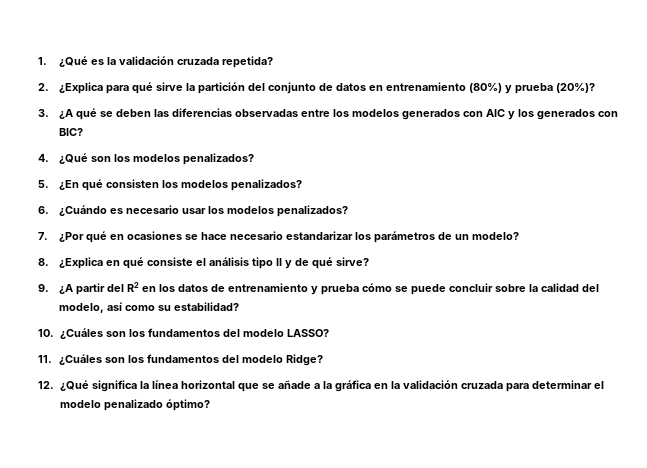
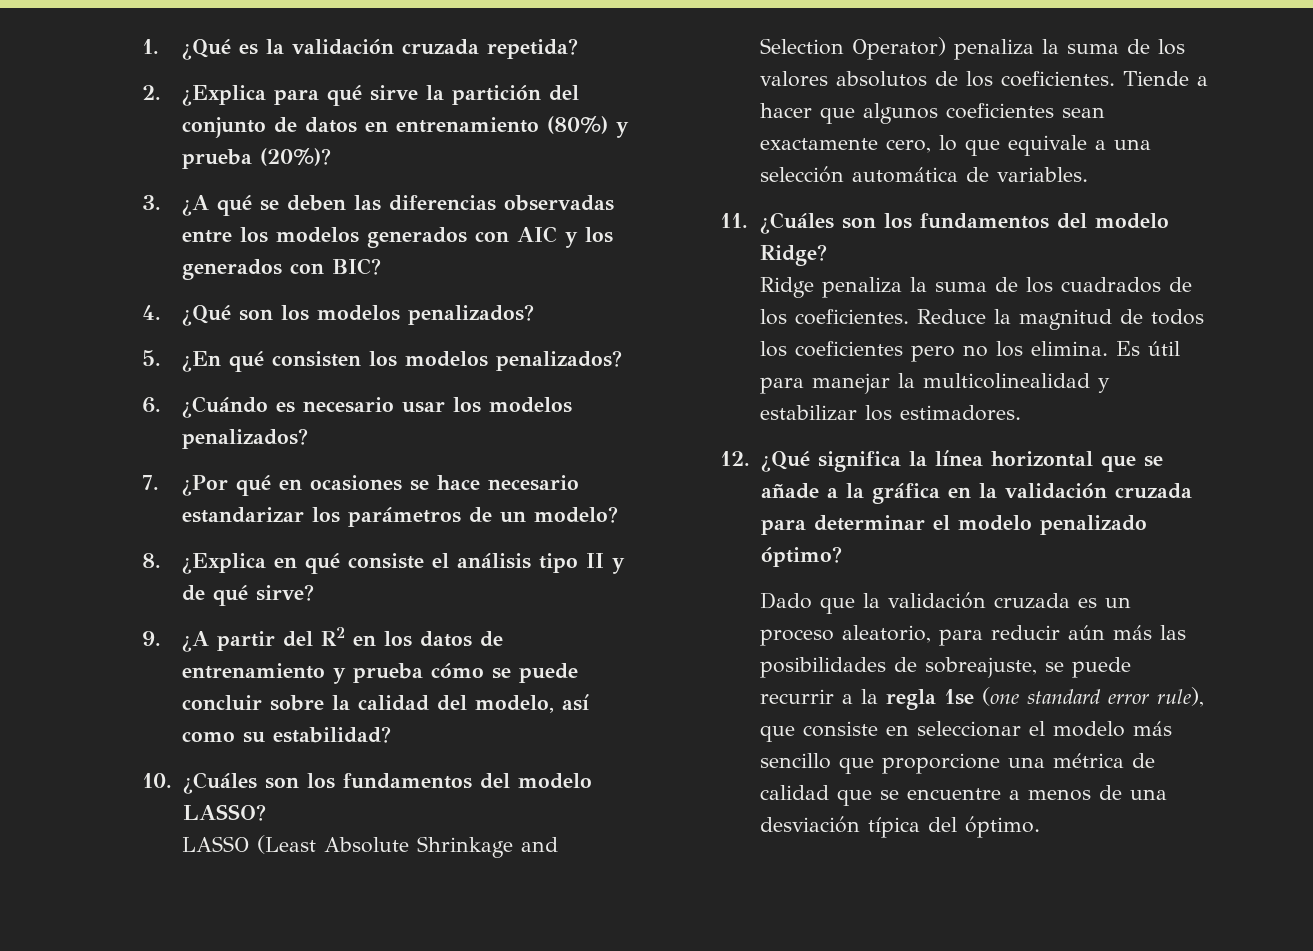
(329, 333) none -> [181,835,558,858] [759,37,1185,60] [759,71,1208,87] [759,103,1105,124] [759,135,1151,156] [759,166,1088,183] // LASSO (Least Absolute Shrinkage and Selection Operator) penaliza la suma de los valores absolutos de los coeficientes. Tiende a hacer que algunos coeficientes sean exactamente cero, lo que equivale a una selección automática de variables.
(323, 360) none -> [759,277,1192,298] [759,309,1204,330] [759,341,1180,362] [759,373,1110,394] [759,405,1021,421] // Ridge penaliza la suma de los cuadrados de los coeficientes. Reduce la magnitud de todos los coeficientes pero no los elimina. Es útil para manejar la multicolinealidad y estabilizar los estimadores.
(210, 405) none -> [759,592,1131,614] [759,625,1186,646] [759,657,1131,678] [759,687,1204,710] [759,721,1172,742] [759,753,1155,774] [759,785,1167,806] [759,816,1040,838] // Dado que la validación cruzada es un proceso aleatorio, para reducir aún más las posibilidades de sobreajuste, se puede recurrir a la regla 1se (one standard error rule), que consiste en seleccionar el modelo más sencillo que proporcione una métrica de calidad que se encuentre a menos de una desviación típica del óptimo.

